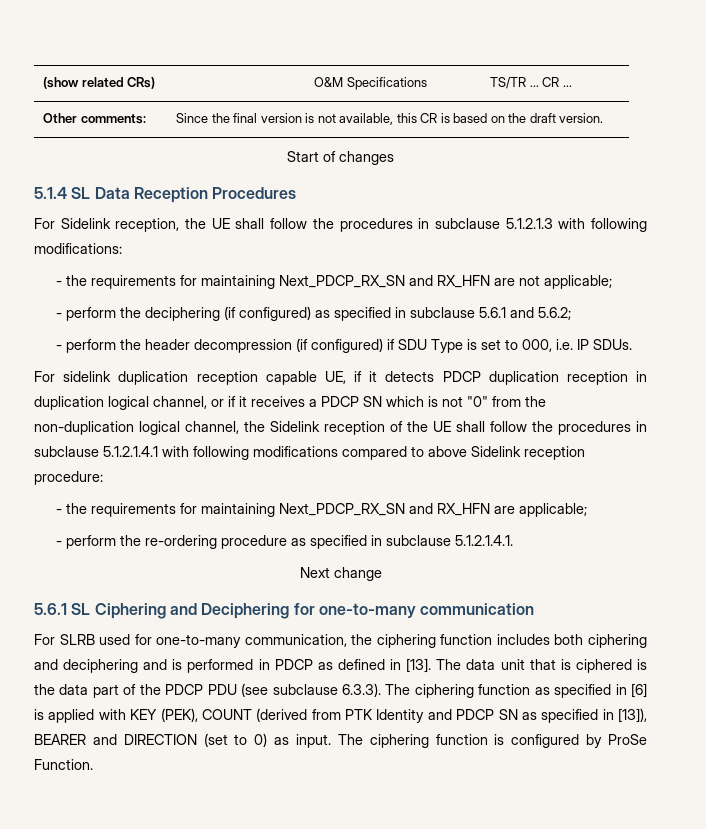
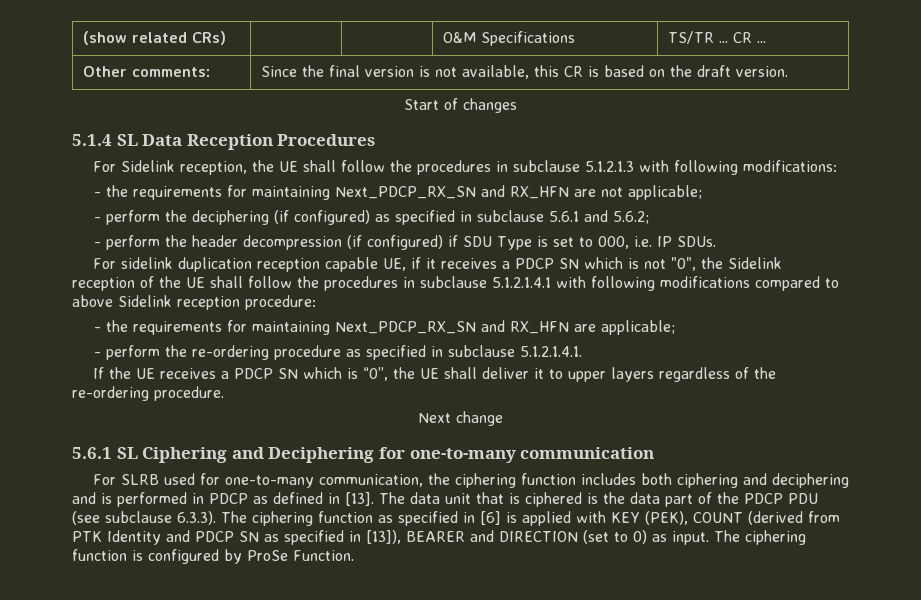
[385,371,647,385] [34,396,247,410] detects PDCP duplication reception in duplication logical channel, or if it -> (436, 263) none
[467,396,546,407] [34,421,239,435] "0" from the non-duplication logical channel, -> [670,257,696,271] "0",
(514, 540) none -> [92,367,776,382] [72,386,224,401] // If the UE receives a PDCP SN which is “0”, the UE shall deliver it to upper layers regardless of the re-ordering procedure.

